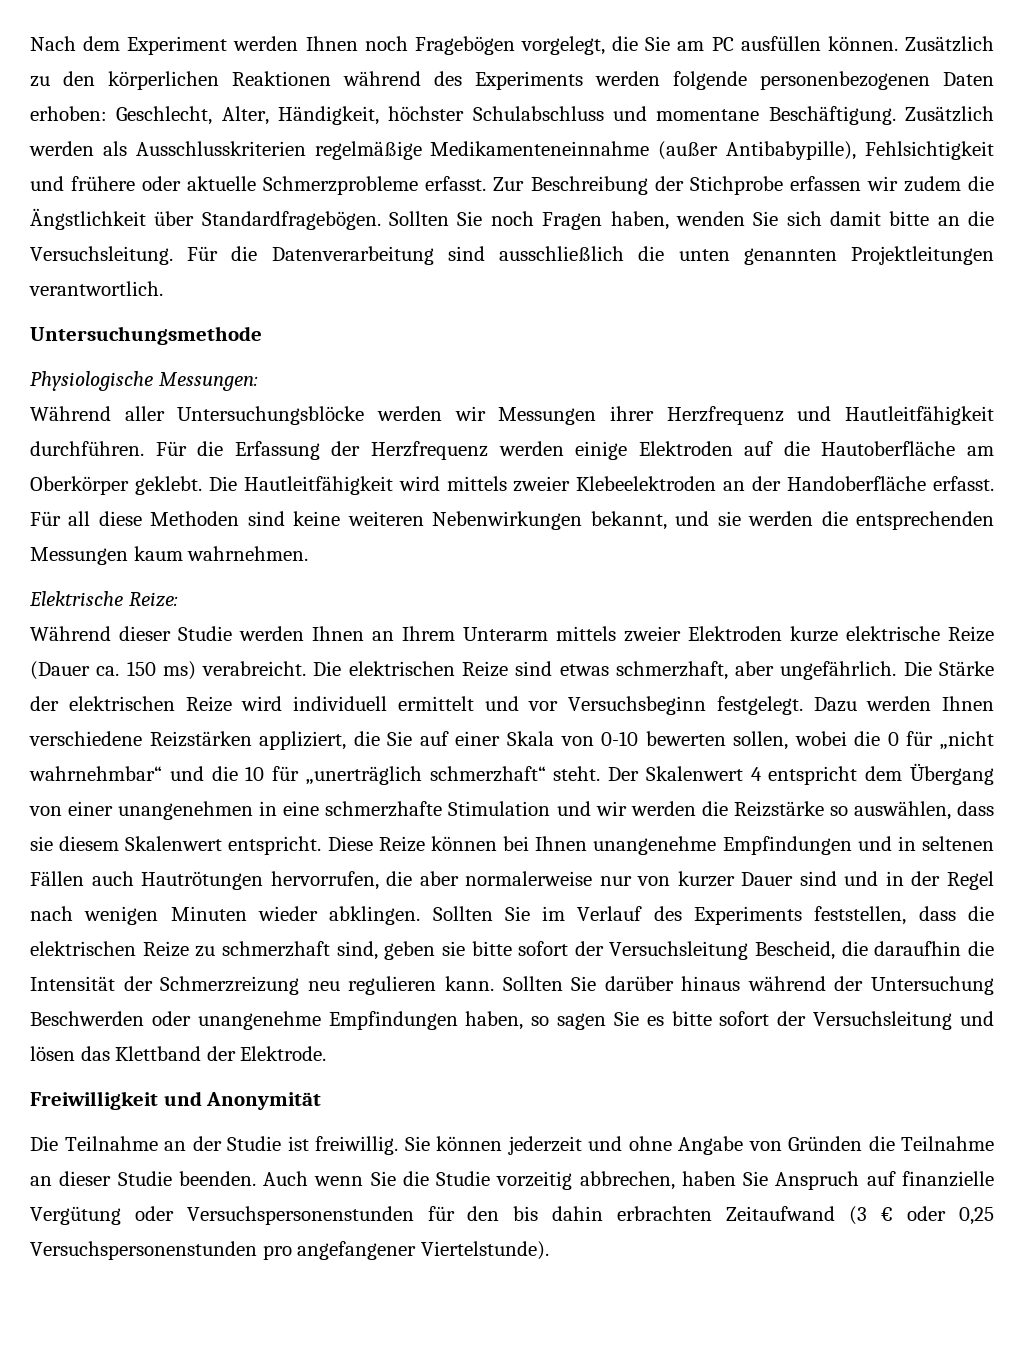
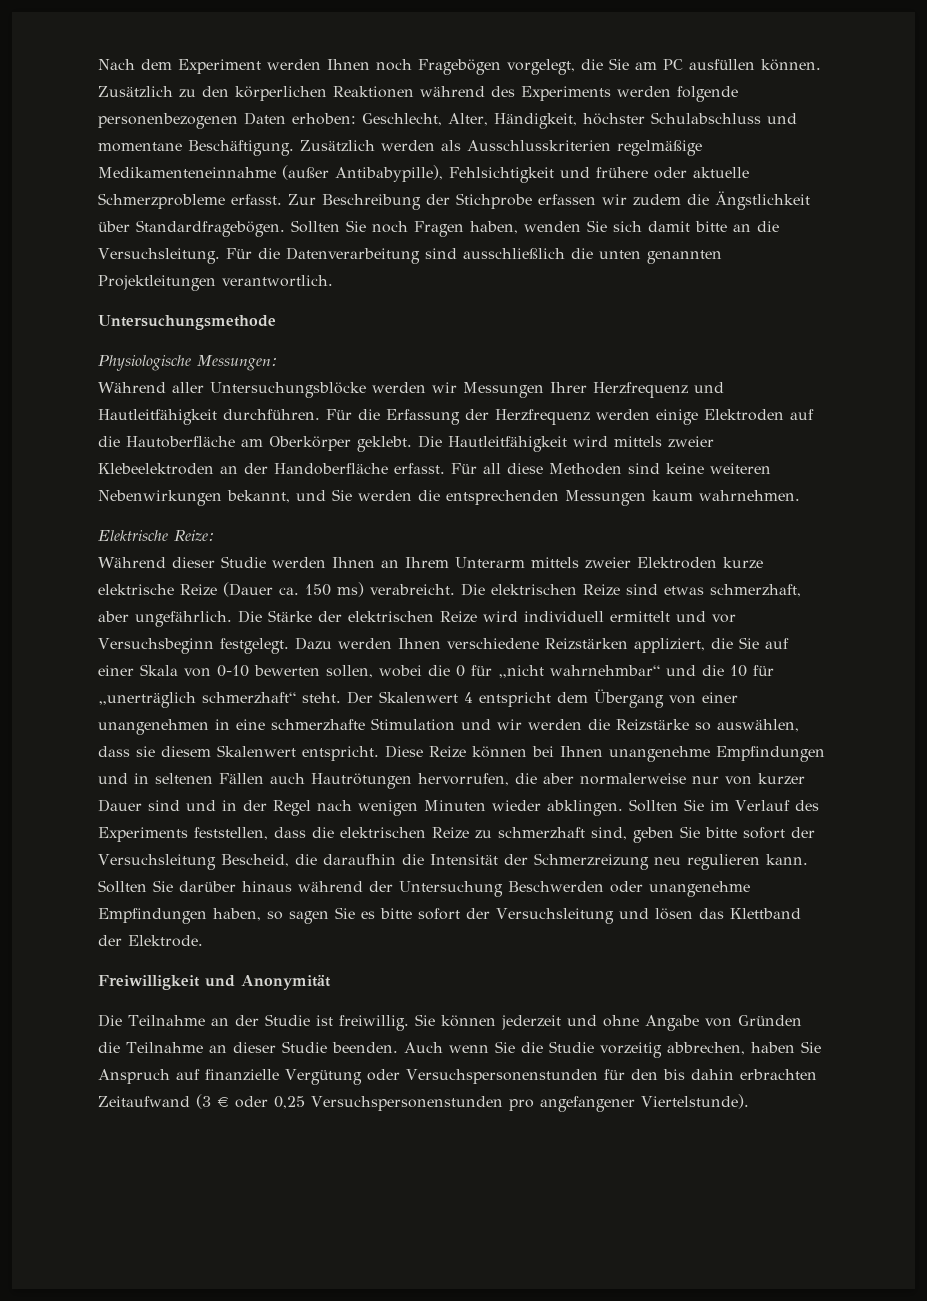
[610,406,655,421] ihrer -> [550,382,587,393] Ihrer
[717,511,741,526] sie -> [332,489,352,501] Sie
[441,941,465,956] sie -> [680,826,700,838] Sie

